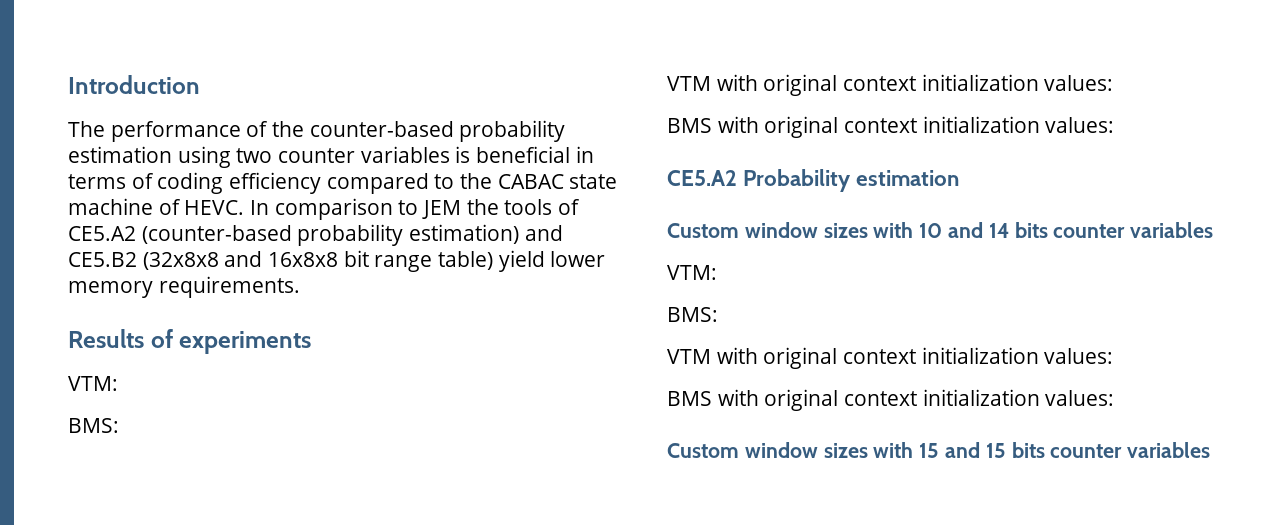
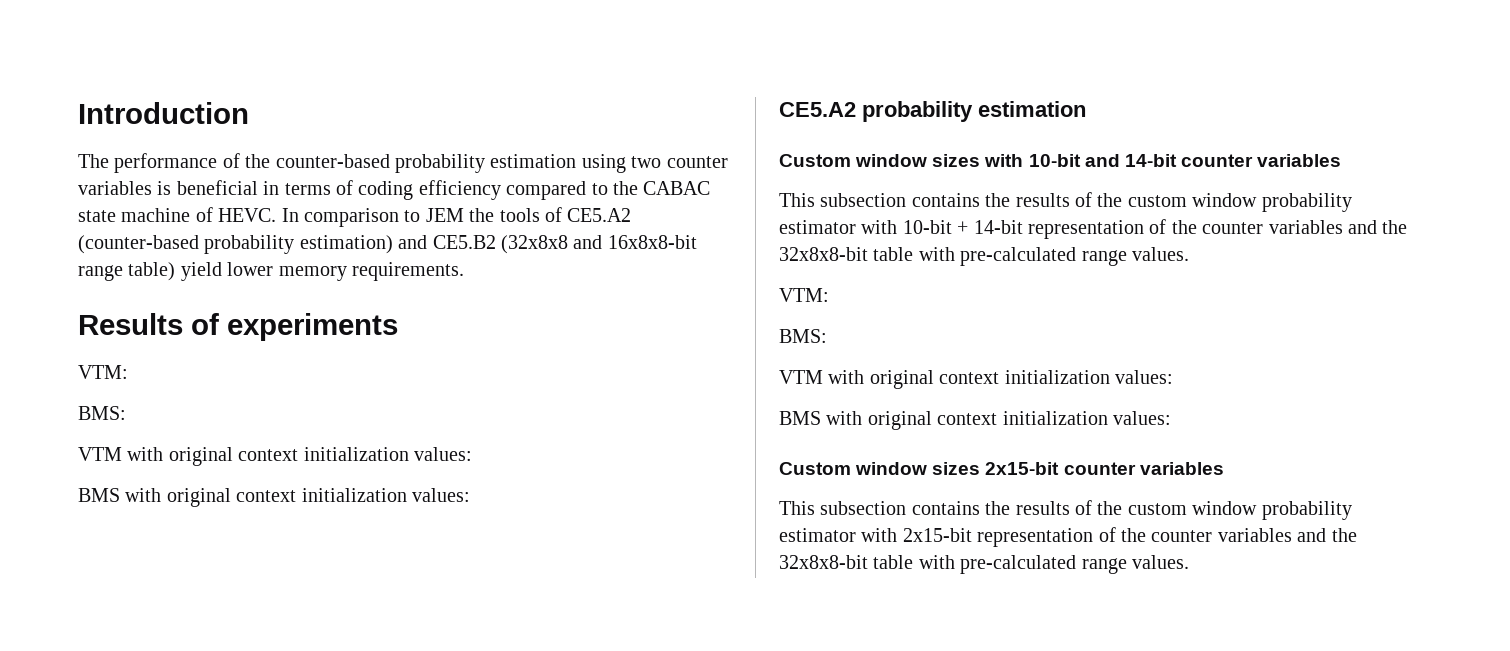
[268,250,369,267] 16x8x8 bit -> [607,235,697,249] 16x8x8-bit
[743,169,852,192] Probability -> [862,101,973,122] probability
[919,222,1214,238] 10 and 14 bits counter variables -> [1028,154,1342,167] [779,192,1352,212] [779,219,1408,239] [779,247,1189,266] 10-bit and 14-bit counter variables // This subsection contains the results of the custom window probability estimator with 10-bit + 14-bit representation of the counter variables and the 32x8x8-bit table with pre-calculated range values.
[873,442,1211,458] with 15 and 15 bits counter variables -> [985,462,1224,475] [779,500,1352,520] [779,527,1357,547] [779,555,1189,574] 2x15-bit counter variables // This subsection contains the results of the custom window probability estimator with 2x15-bit representation of the counter variables and the 32x8x8-bit table with pre-calculated range values.

